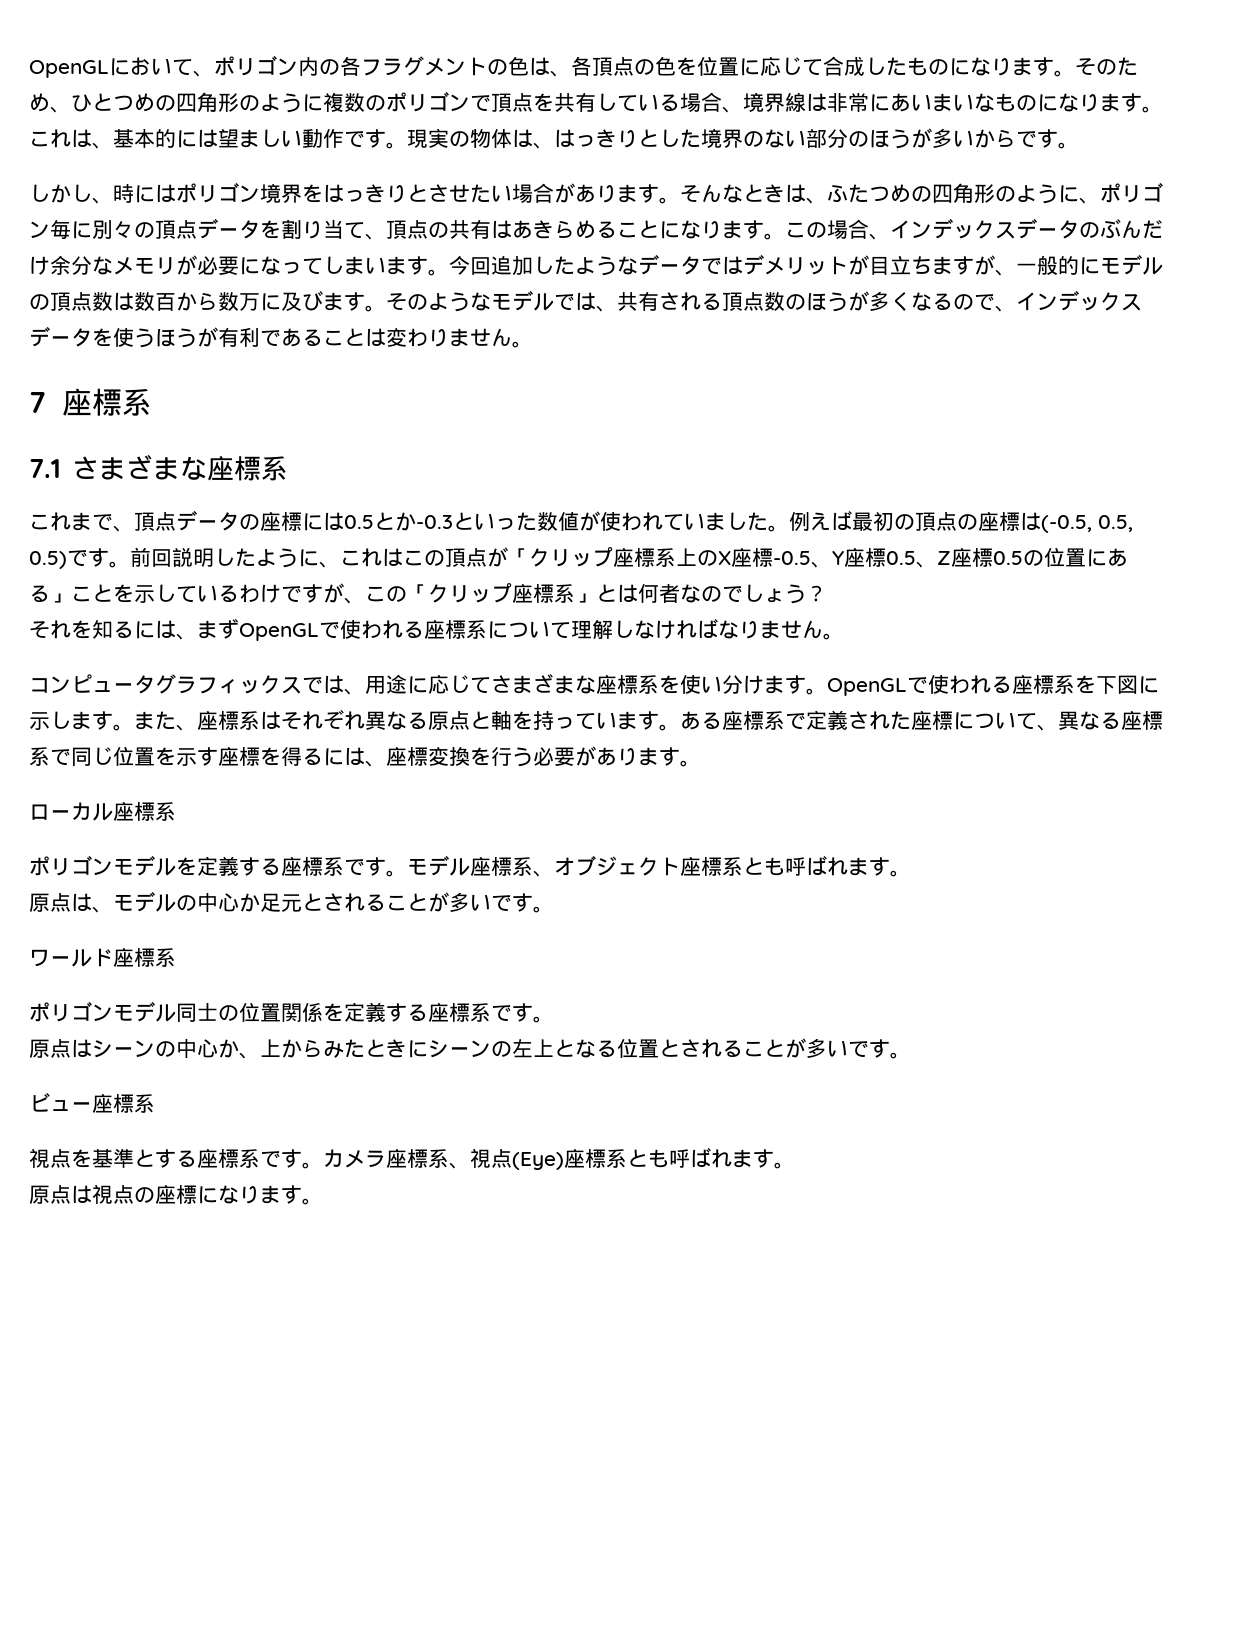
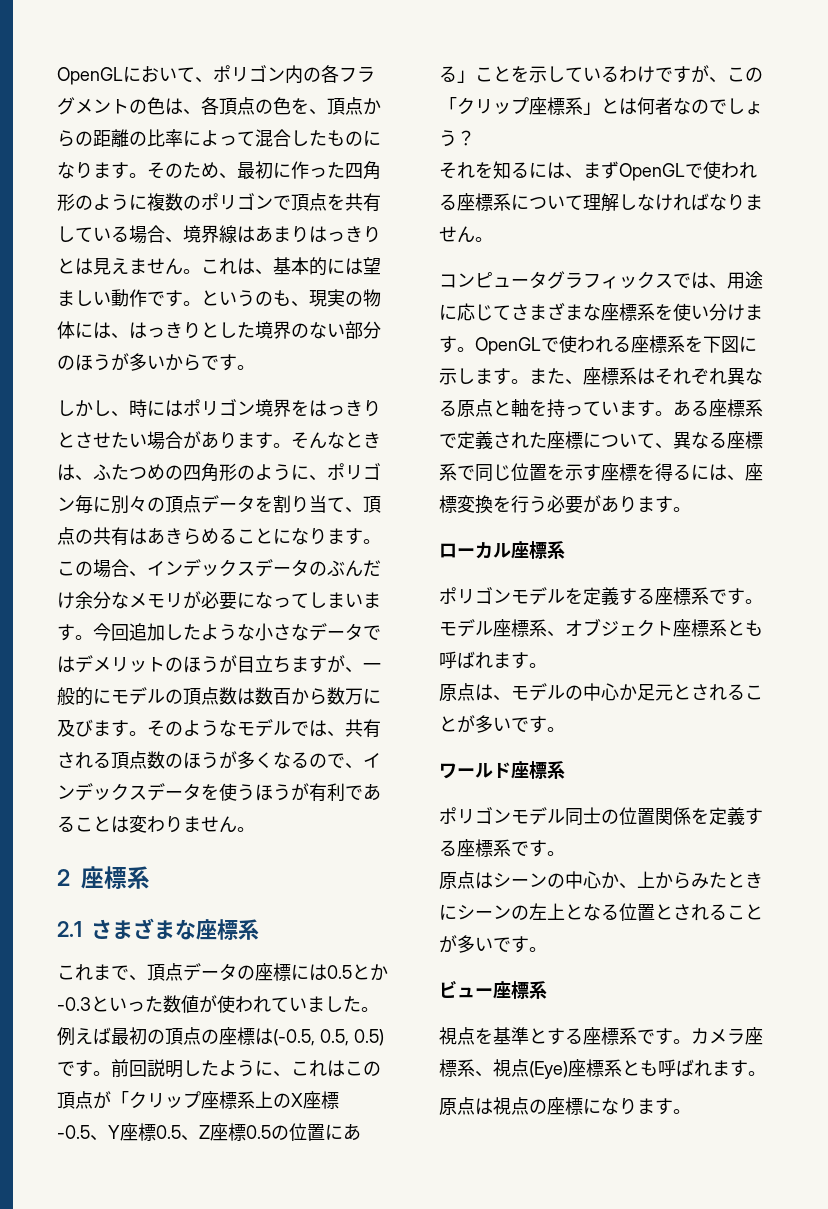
[697,56,865,76] 位置に応じて合成 -> [309,97,381,115] [57,129,291,147] 、頂点からの距離の比率によって混合
[71,93,176,112] ひとつめの -> [237,161,345,179] 最初に作った
[827,93,1142,112] 非常にあいまいなものになります -> [255,225,381,243] [57,258,183,275] あまりはっきりとは見えません
(407, 145) none -> [201,290,309,307] というのも、
(512, 138) none -> [75,322,93,338] に
(638, 265) none -> [255,623,309,641] 小さな
(848, 265) none -> [165,656,219,673] のほう
[29,388,152,416] [29,459,61,478] 7座標系 // 7.1 -> [57,866,150,889] [57,921,82,937] 2座標系 // 2.1

